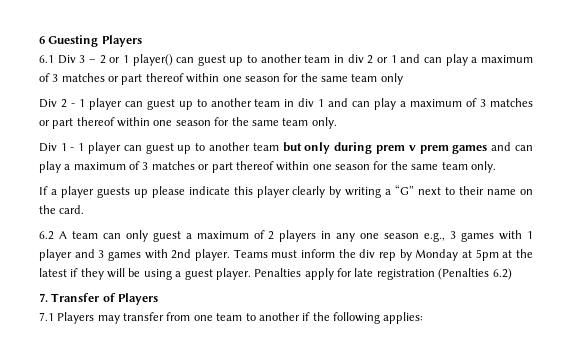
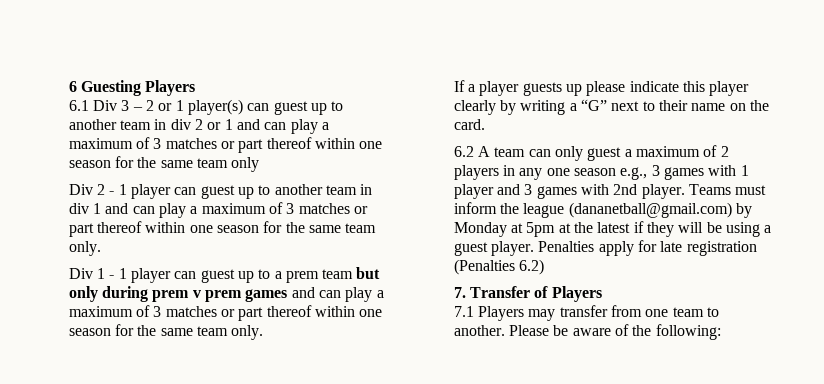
[132,54,173,66] player() -> [187,99,243,115] player(s)
[209,142,251,151] another -> [274,271,319,283] a prem
[359,249,396,261] div rep -> [523,202,732,218] league (dananetball@gmail.com)
[258,312,424,324] another if the following applies: -> [453,324,721,340] another. Please be aware of the following:

